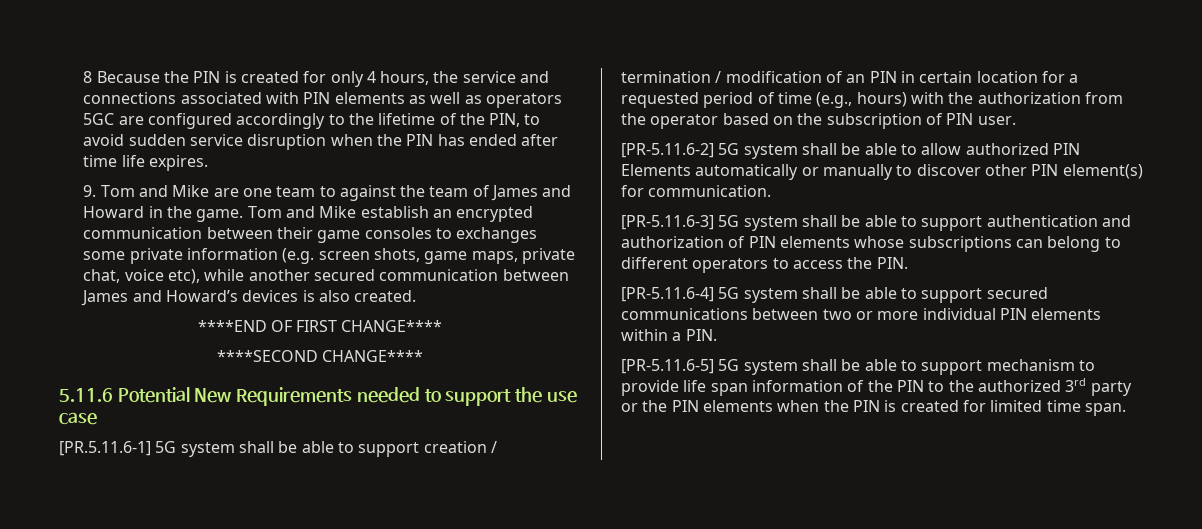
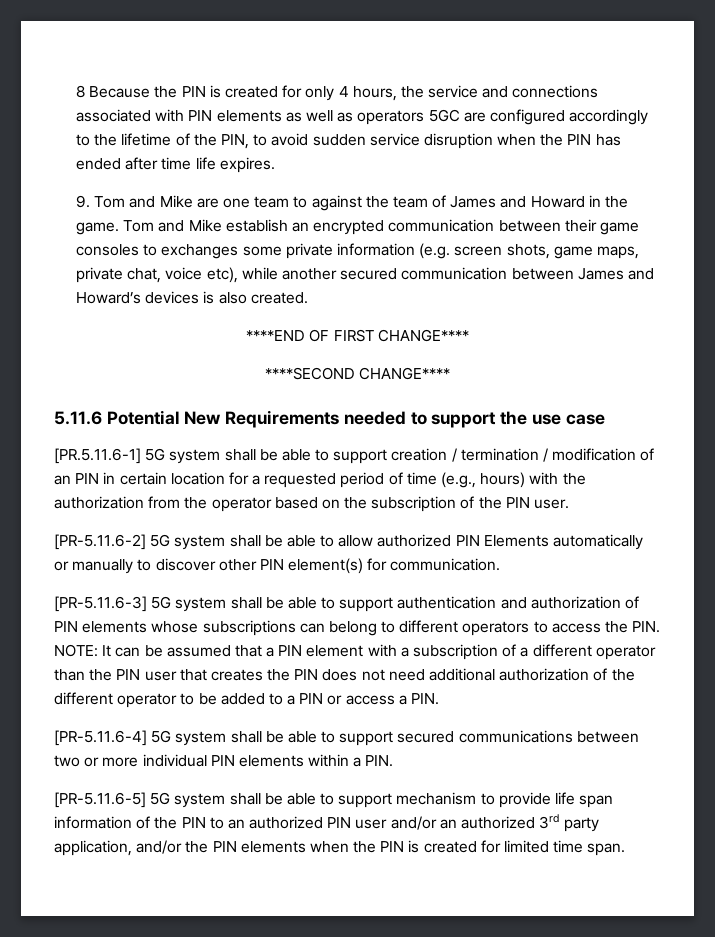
(943, 119) none -> [478,497,502,509] the
(908, 263) none -> [54,644,656,660] [54,668,635,681] [54,692,440,708] NOTE: It can be assumed that a PIN element with a subscription of a different operator than the PIN user that creates the PIN does not need additional authorization of the different operator to be added to a PIN or access a PIN.
[948,380,974,392] the -> [227,816,457,830] an authorized PIN user and/or an
[621,403,638,412] or -> [54,840,183,856] application, and/or

